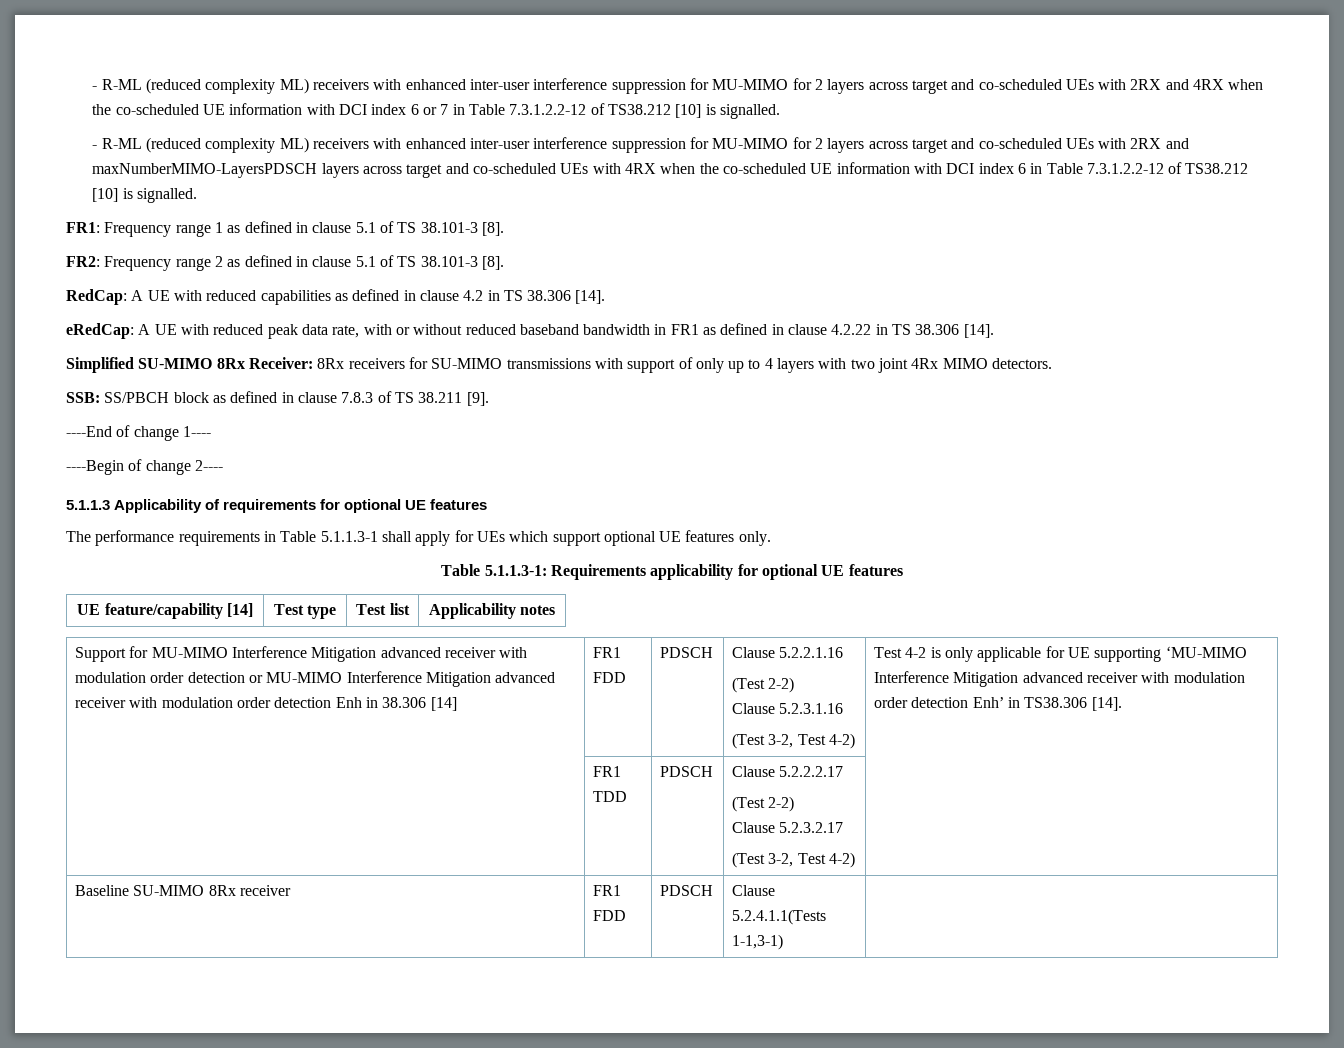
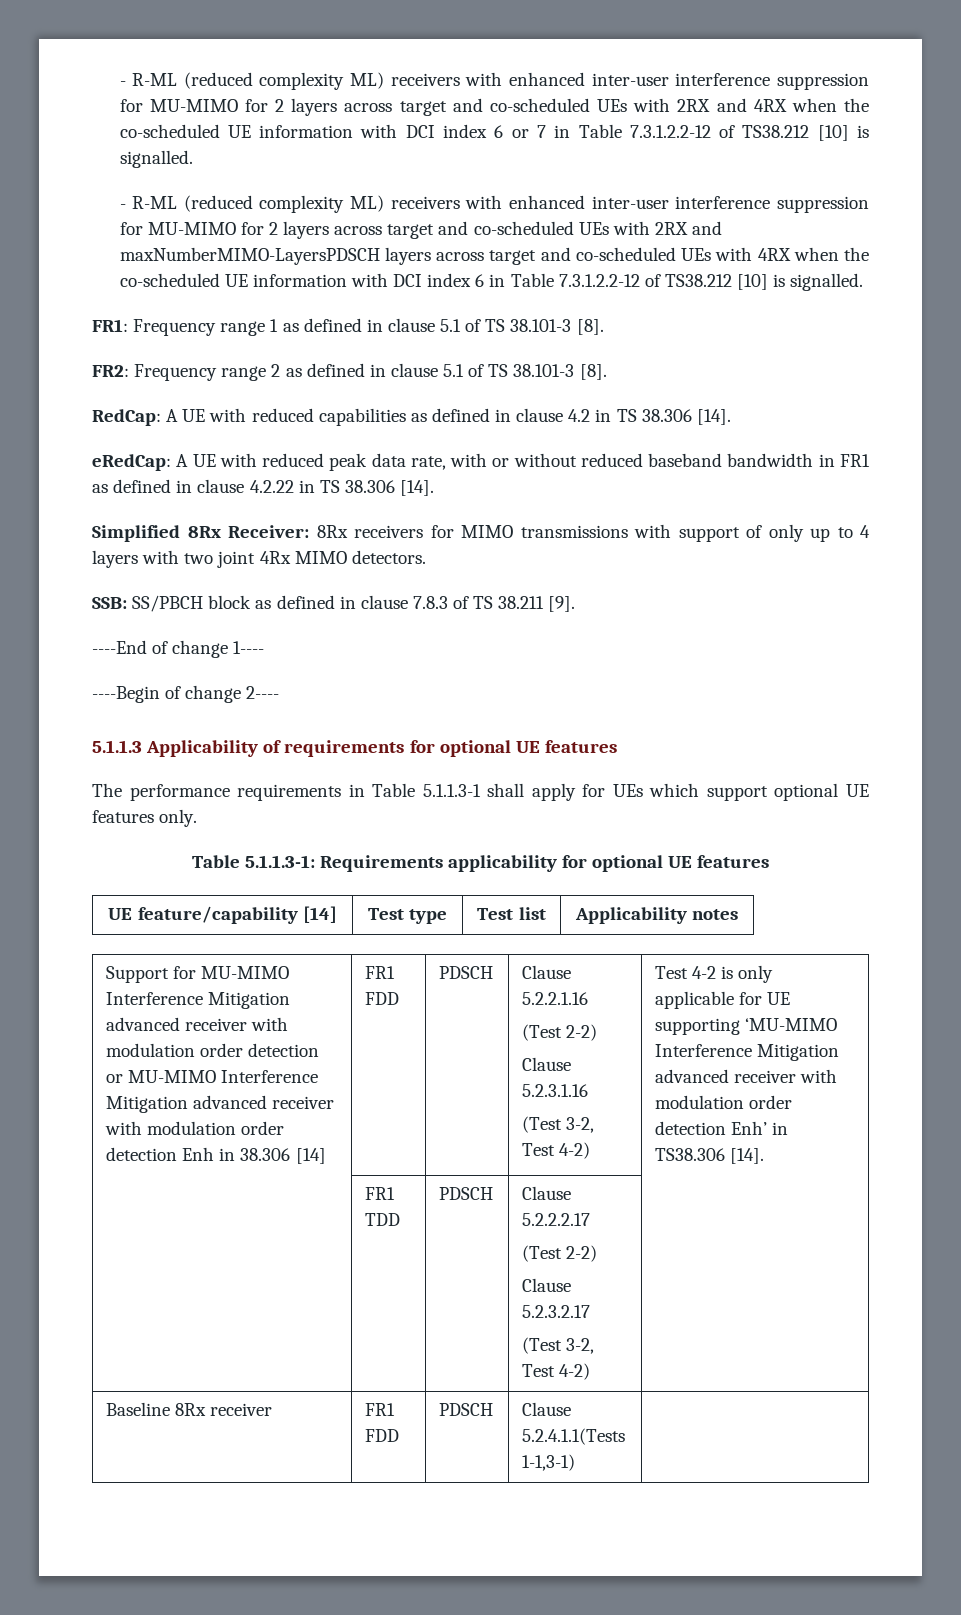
[138,358,213,369] SU-MIMO -> (180, 533) none
[431,358,503,369] SU-MIMO -> [461,525,513,538] MIMO
[133,885,205,896] SU-MIMO -> (171, 1409) none

